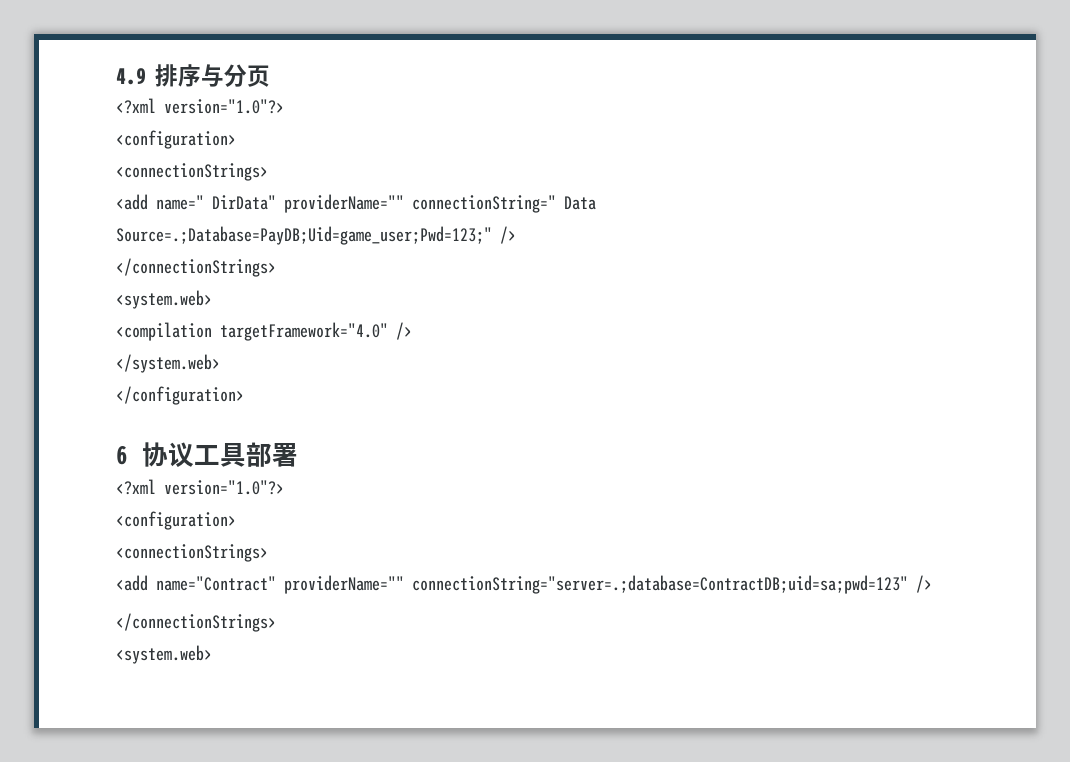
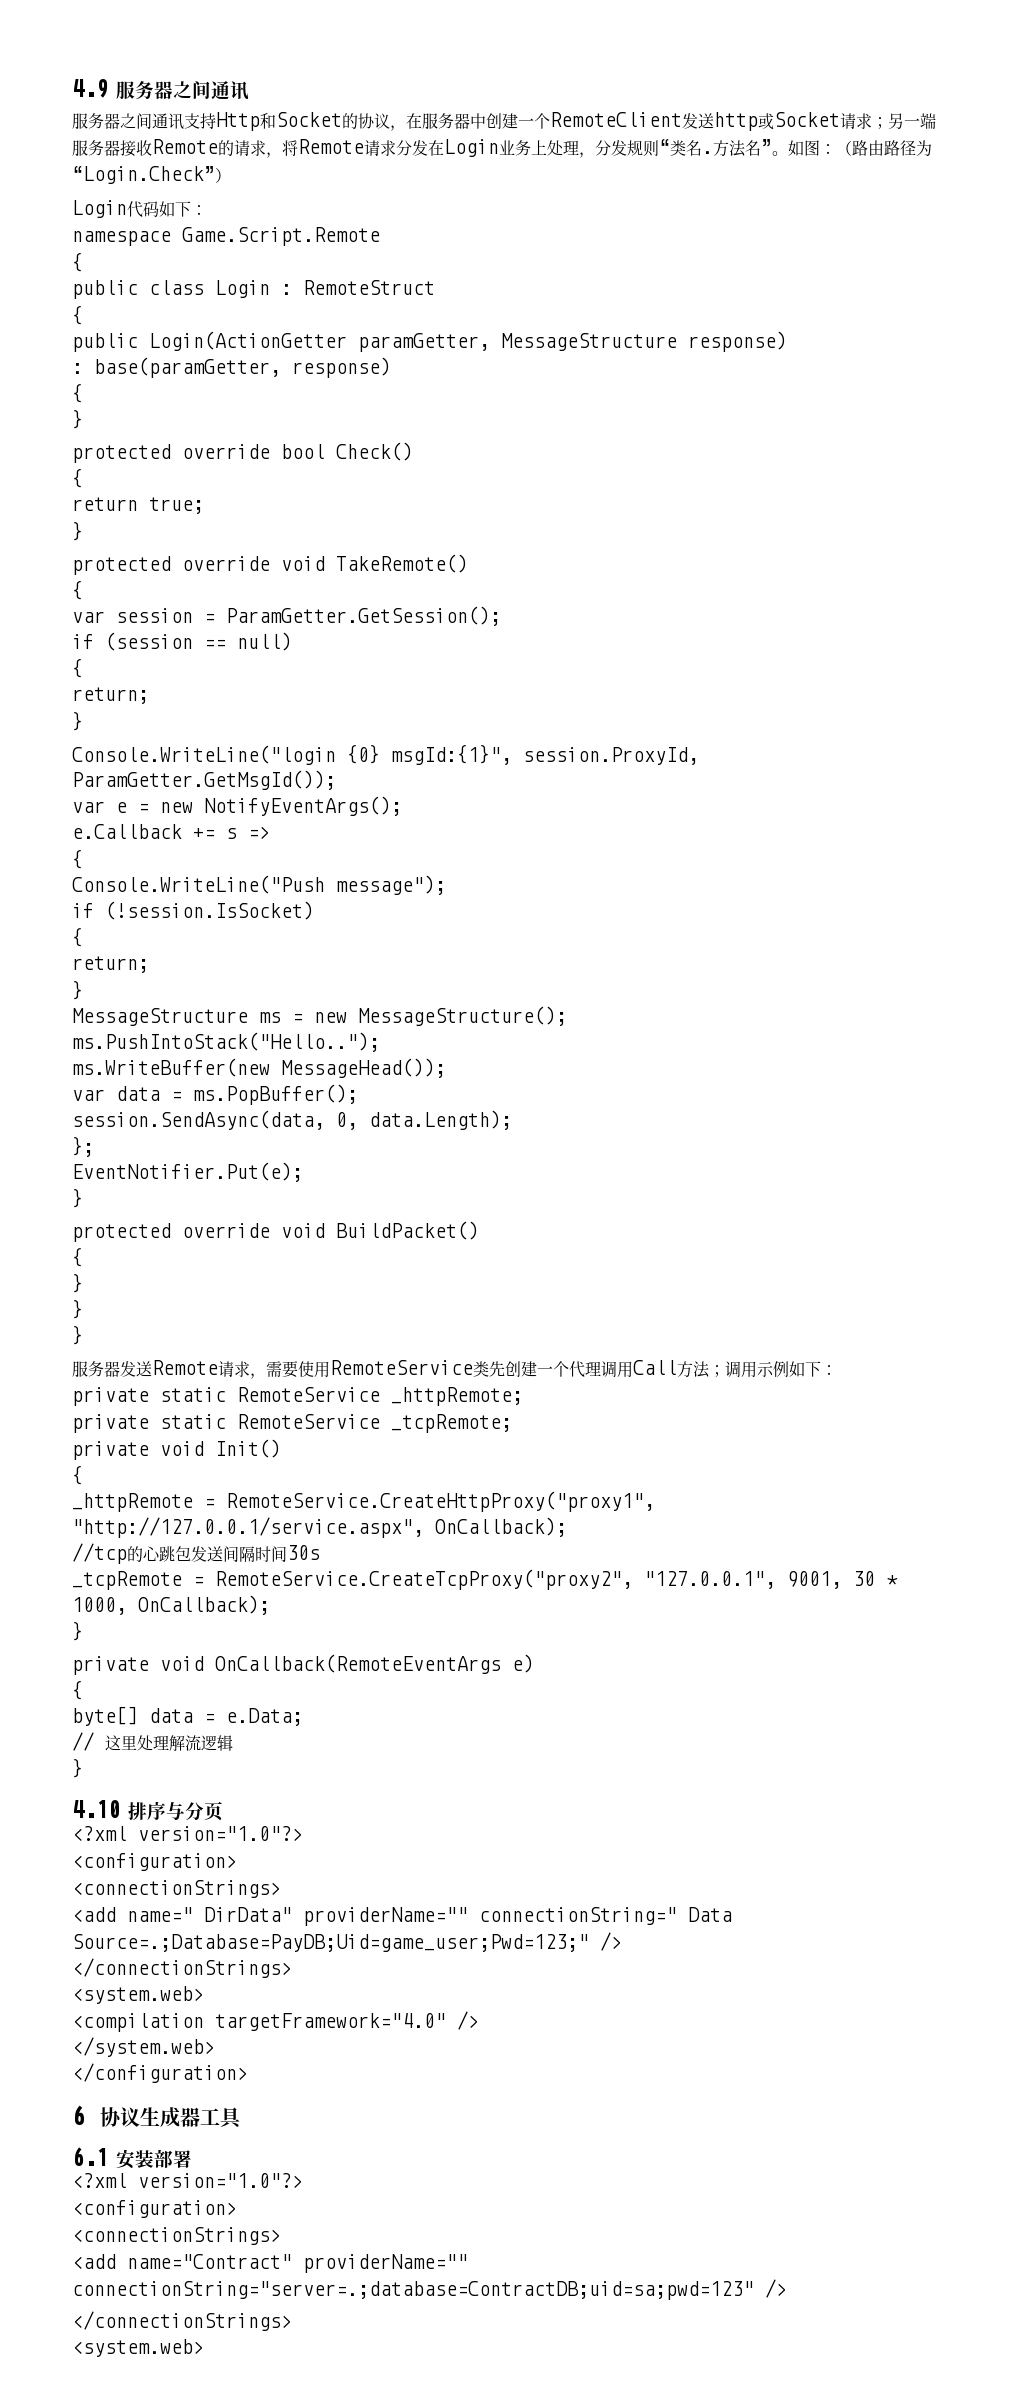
(146, 76) none -> [116,81,249,100] [72,112,936,131] [72,139,932,158] [72,166,231,184] [72,200,207,218] [72,227,380,246] [72,252,83,272] [72,280,435,299] [72,305,83,325] [72,331,787,352] [72,357,391,378] [72,383,83,403] [72,409,83,429] [72,442,413,463] [72,468,83,488] [72,497,204,514] [72,521,83,541] [72,554,468,575] [72,580,83,600] [72,606,501,626] [72,632,292,651] [72,658,83,678] [72,687,149,704] [72,711,83,731] [72,744,699,765] [72,770,336,790] [72,796,402,816] [72,824,270,839] [72,849,83,869] [72,875,446,895] [72,901,314,920] [72,927,83,947] [72,956,149,973] [72,980,83,1000] [72,1006,567,1026] [72,1032,380,1052] [72,1058,446,1078] [72,1084,358,1105] [72,1110,512,1130] [72,1136,94,1157] [72,1162,303,1182] [72,1188,83,1208] [72,1221,479,1242] [72,1247,83,1267] [72,1273,83,1293] [72,1299,83,1319] [72,1325,83,1345] [72,1360,837,1379] [72,1387,523,1406] [72,1414,512,1433] [72,1439,281,1460] [72,1465,83,1485] [72,1491,655,1512] [72,1517,567,1538] [72,1543,320,1564] [72,1569,898,1590] [72,1595,270,1615] [72,1621,83,1641] [72,1654,534,1675] [72,1680,83,1700] [72,1706,303,1726] [72,1732,233,1751] [72,1758,83,1778] [72,1800,120,1818] 服务器之间通讯 // 服务器之间通讯支持Http和Socket的协议，在服务器中创建一个RemoteClient发送http或Socket请求；另一端服务器接收Remote的请求，将Remote请求分发在Login业务上处理，分发规则“类名.方法名”。如图：（路由路径为“Login.Check”） // Login代码如下： // namespace Game.Script.Remote // { // public class Login : RemoteStruct // { // public Login(ActionGetter paramGetter, MessageStructure response) // : base(paramGetter, response) // { // } // protected override bool Check() // { // return true; // } // protected override void TakeRemote() // { // var session = ParamGetter.GetSession(); // if (session == null) // { // return; // } // Console.WriteLine("login {0} msgId:{1}", session.ProxyId, ParamGetter.GetMsgId()); // var e = new NotifyEventArgs(); // e.Callback += s => // { // Console.WriteLine("Push message"); // if (!session.IsSocket) // { // return; // } // MessageStructure ms = new MessageStructure(); // ms.PushIntoStack("Hello.."); // ms.WriteBuffer(new MessageHead()); // var data = ms.PopBuffer(); // session.SendAsync(data, 0, data.Length); // }; // EventNotifier.Put(e); // } // protected override void BuildPacket() // { // } // } // } // 服务器发送Remote请求，需要使用RemoteService类先创建一个代理调用Call方法；调用示例如下： // private static RemoteService _httpRemote; // private static RemoteService _tcpRemote; // private void Init() // { // _httpRemote = RemoteService.CreateHttpProxy("proxy1", "http://127.0.0.1/service.aspx", OnCallback); // //tcp的心跳包发送间隔时间30s // _tcpRemote = RemoteService.CreateTcpProxy("proxy2", "127.0.0.1", 9001, 30 * 1000, OnCallback); // } // private void OnCallback(RemoteEventArgs e) // { // byte[] data = e.Data; // // 这里处理解流逻辑 // } // 4.10
(194, 455) none -> [140,2107,201,2127] 生成器
(246, 455) none -> [72,2147,154,2169] // 6.1安装

